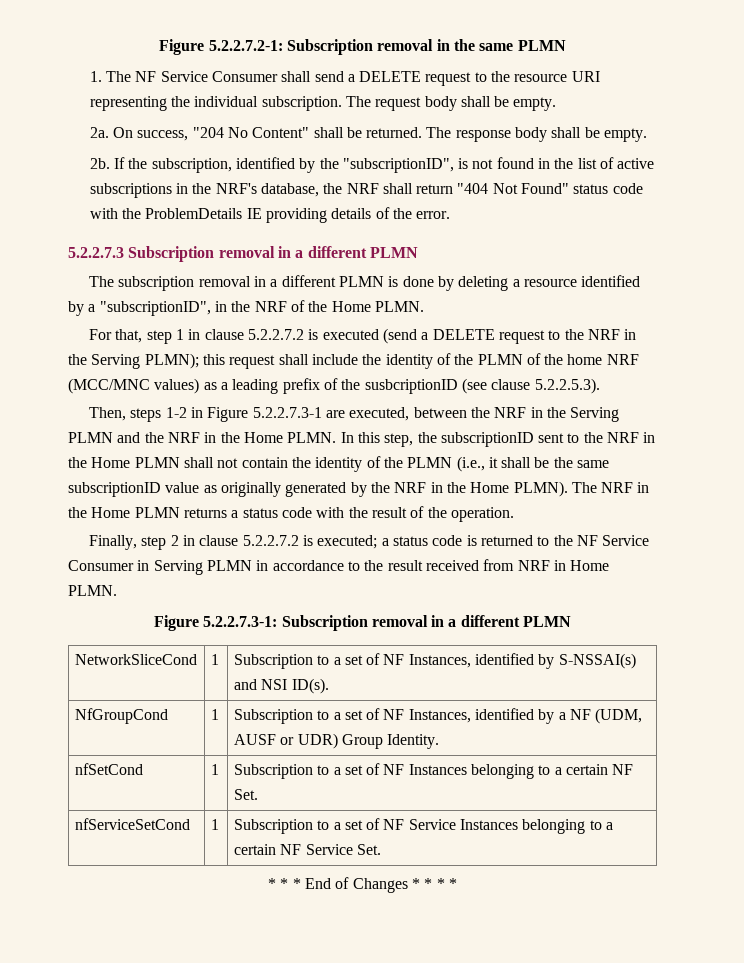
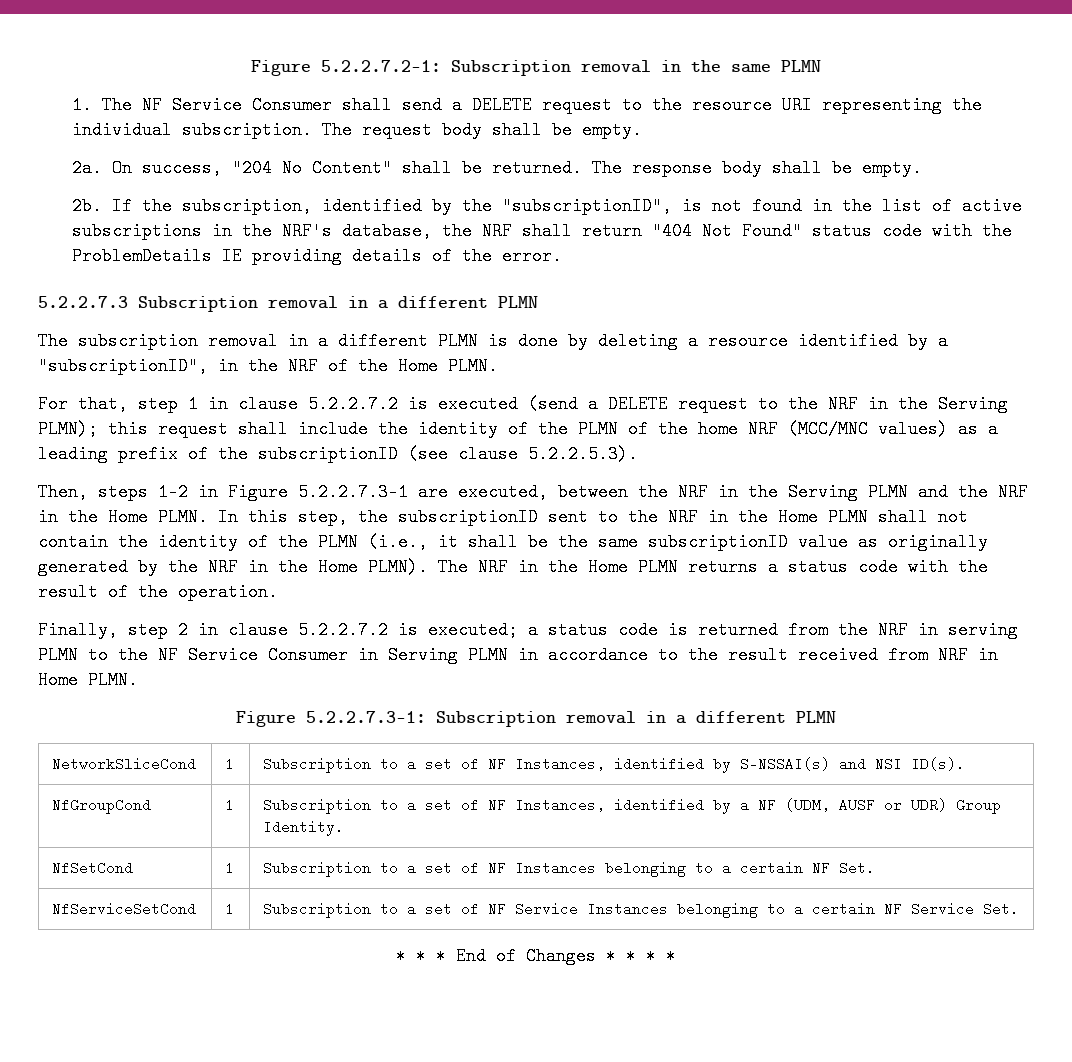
[364,379,458,394] susbcriptionID -> [258,445,398,463] subscriptionID
(533, 540) none -> [788,621,1018,639] [38,646,78,664] from the NRF in serving PLMN
[74,763,143,775] nfSetCond -> [52,861,134,875] NfSetCond
[74,818,190,830] nfServiceSetCond -> [52,902,197,916] NfServiceSetCond

